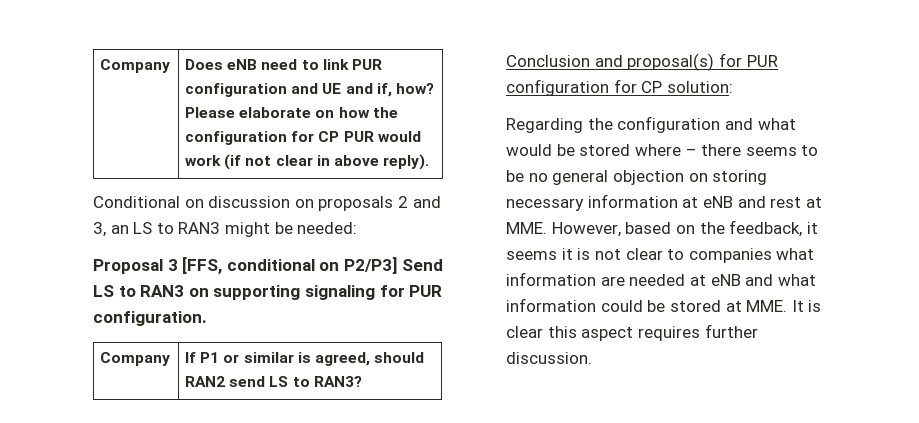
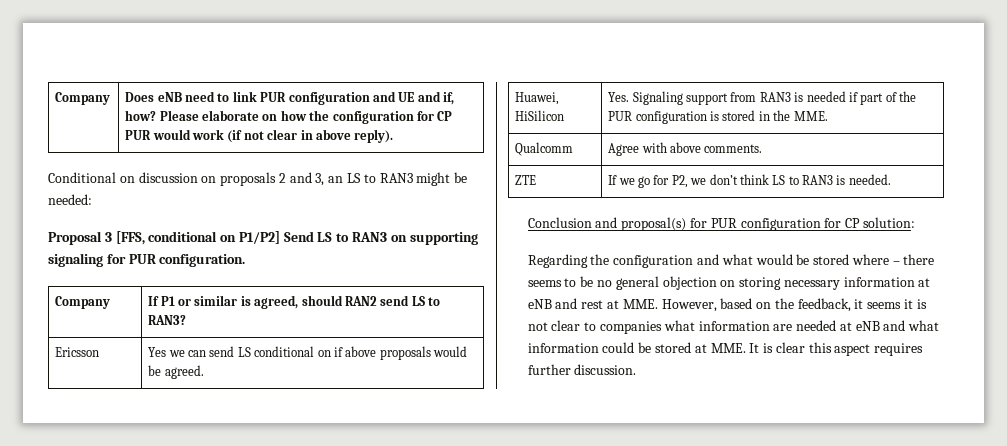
[343,257,397,274] P2/P3] -> [238,231,280,244] P1/P2]
(362, 381) none -> [55,347,100,357] [148,346,467,360] [148,365,204,379] [515,92,560,105] [515,110,565,121] [608,91,916,105] [608,110,828,124] [515,142,574,156] [608,142,763,156] [515,175,537,185] [608,174,891,188] // Ericsson | Yes we can send LS conditional on if above proposals would be agreed. // Huawei, HiSilicon | Yes. Signaling support from RAN3 is needed if part of the PUR configuration is stored in the MME. // Qualcomm | Agree with above comments. // ZTE | If we go for P2, we don’t think LS to RAN3 is needed.

